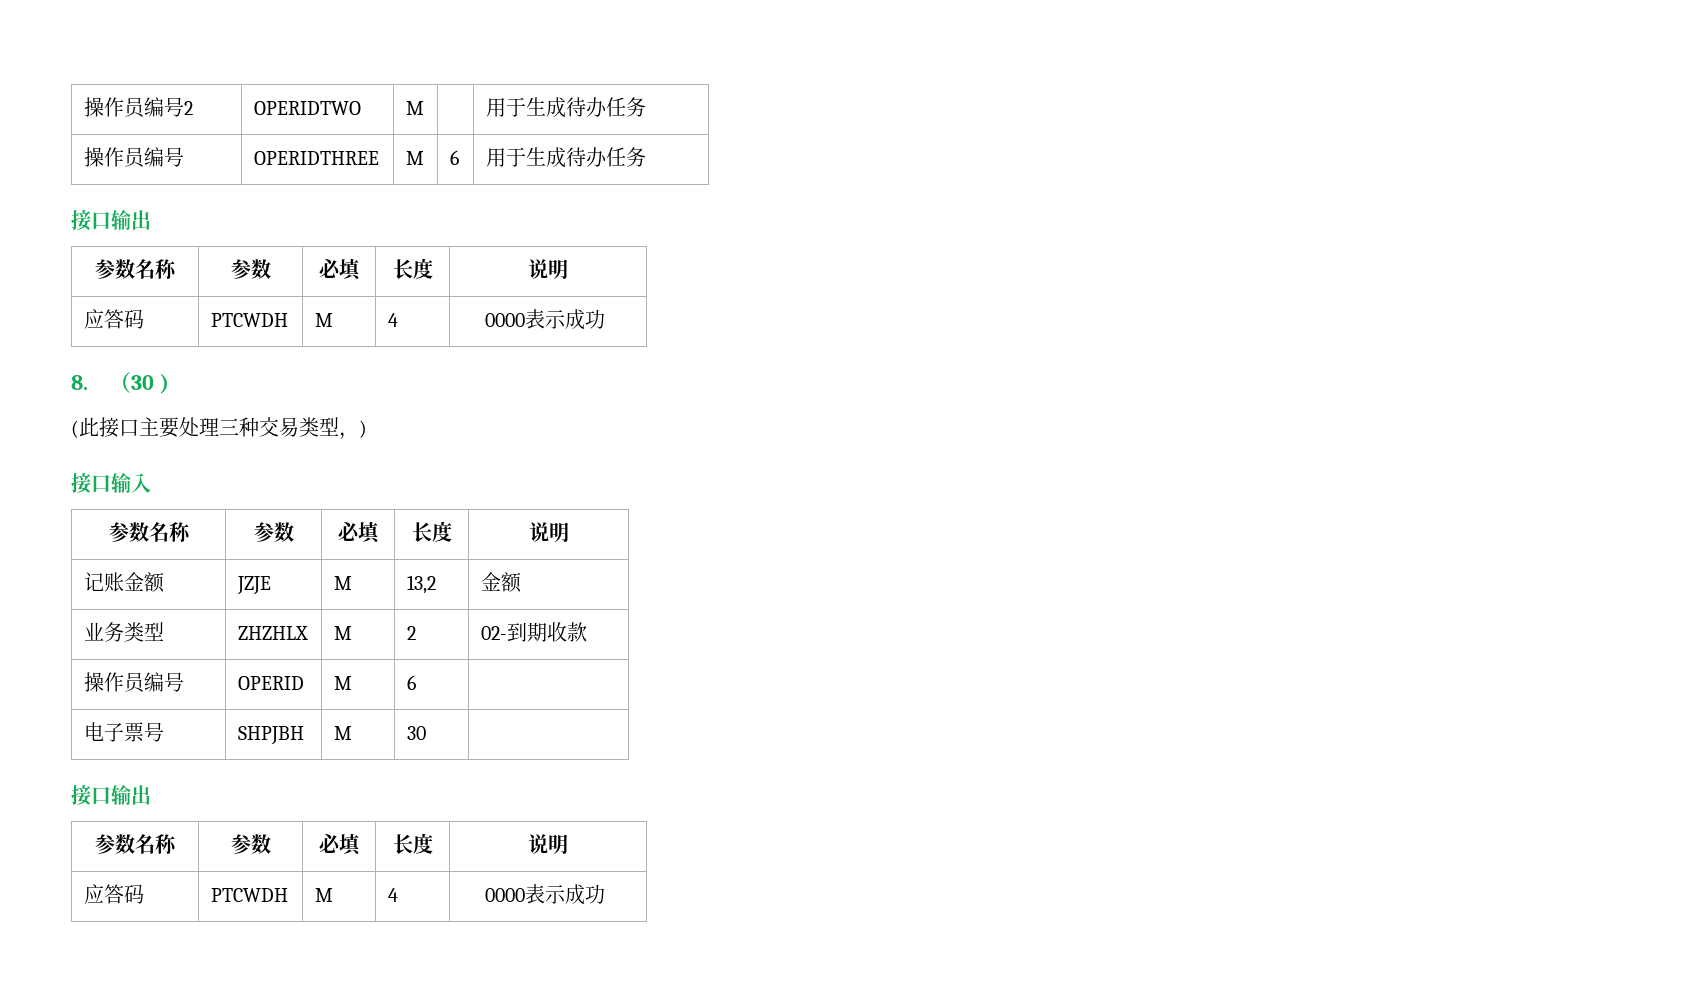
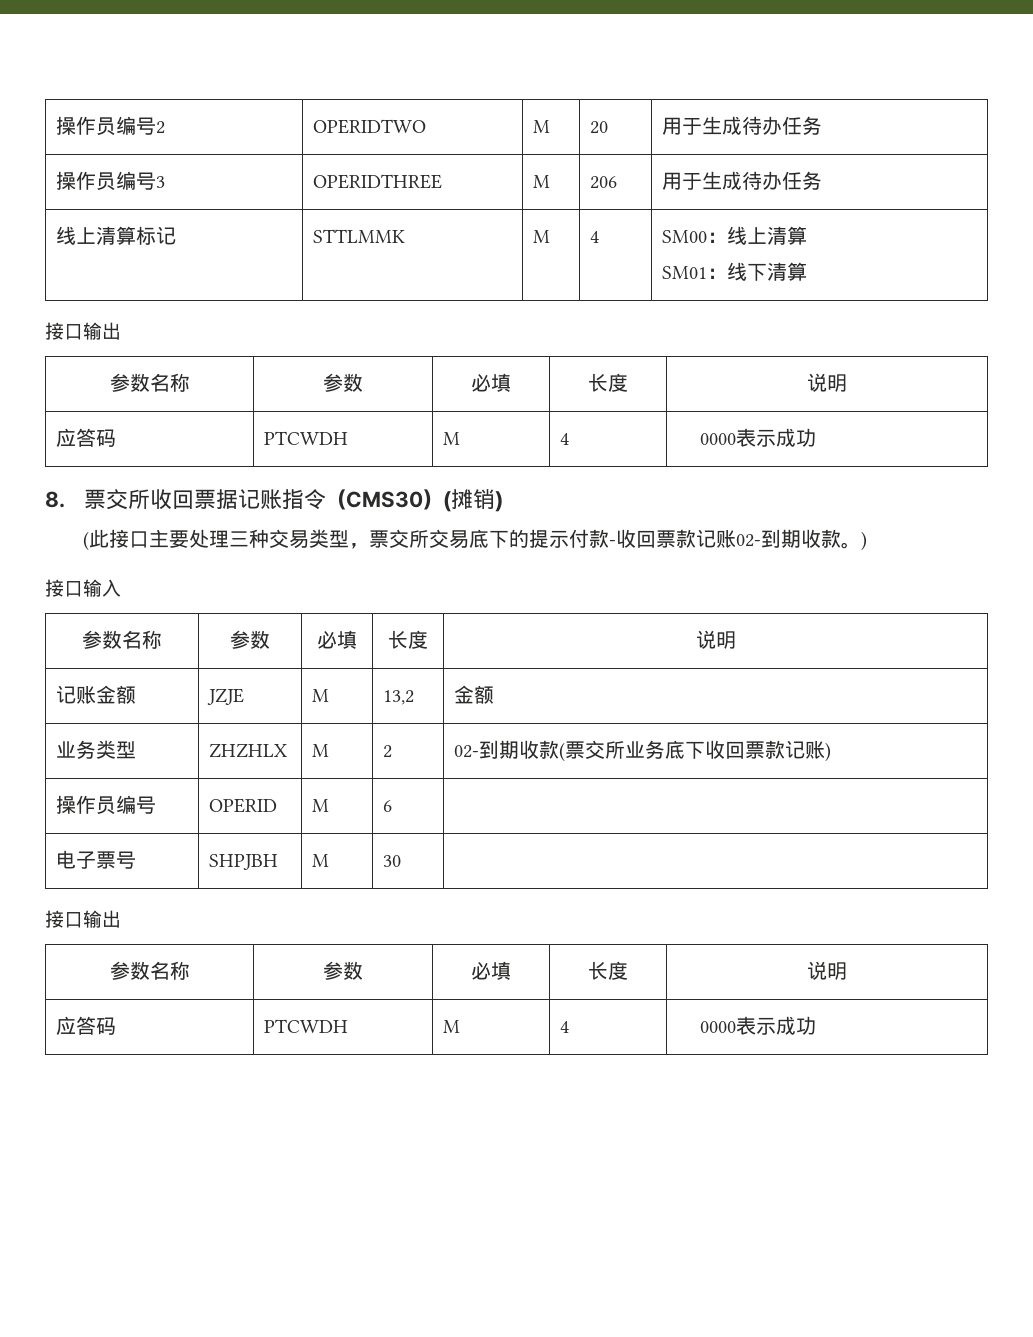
(424, 108) none -> [589,121,608,134] 20
(184, 157) none -> [155,176,165,188] 3
[449,150,459,165] [485,147,646,168] 6 | 用于生成待办任务 -> [589,176,617,189] [661,171,822,190] [55,226,176,245] [312,229,405,243] [532,230,550,243] [589,231,599,243] [661,226,807,245] [661,262,807,281] 206 | 用于生成待办任务 // 线上清算标记 | STTLMMK | M | 4 | SM00：线上清算 // SM01：线下清算
[108,372,154,393] （30 -> [84,489,496,512] 票交所收回票据记账指令（CMS30）(摊销
(359, 436) none -> [368,529,861,549] 票交所交易底下的提示付款-收回票款记账02-到期收款。
(587, 632) none -> [558,740,831,762] (票交所业务底下收回票款记账)

